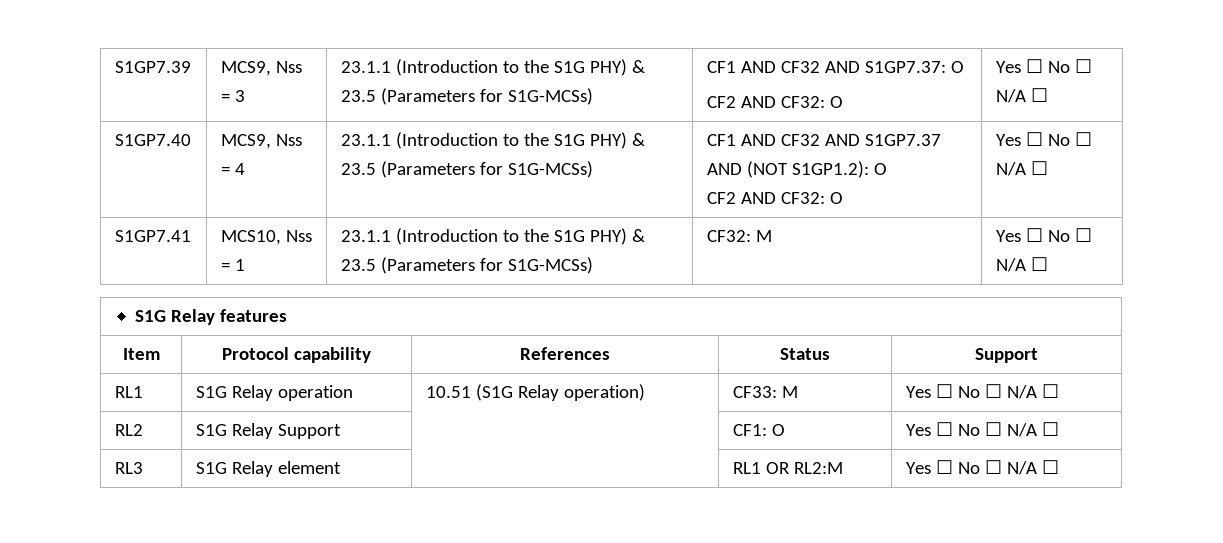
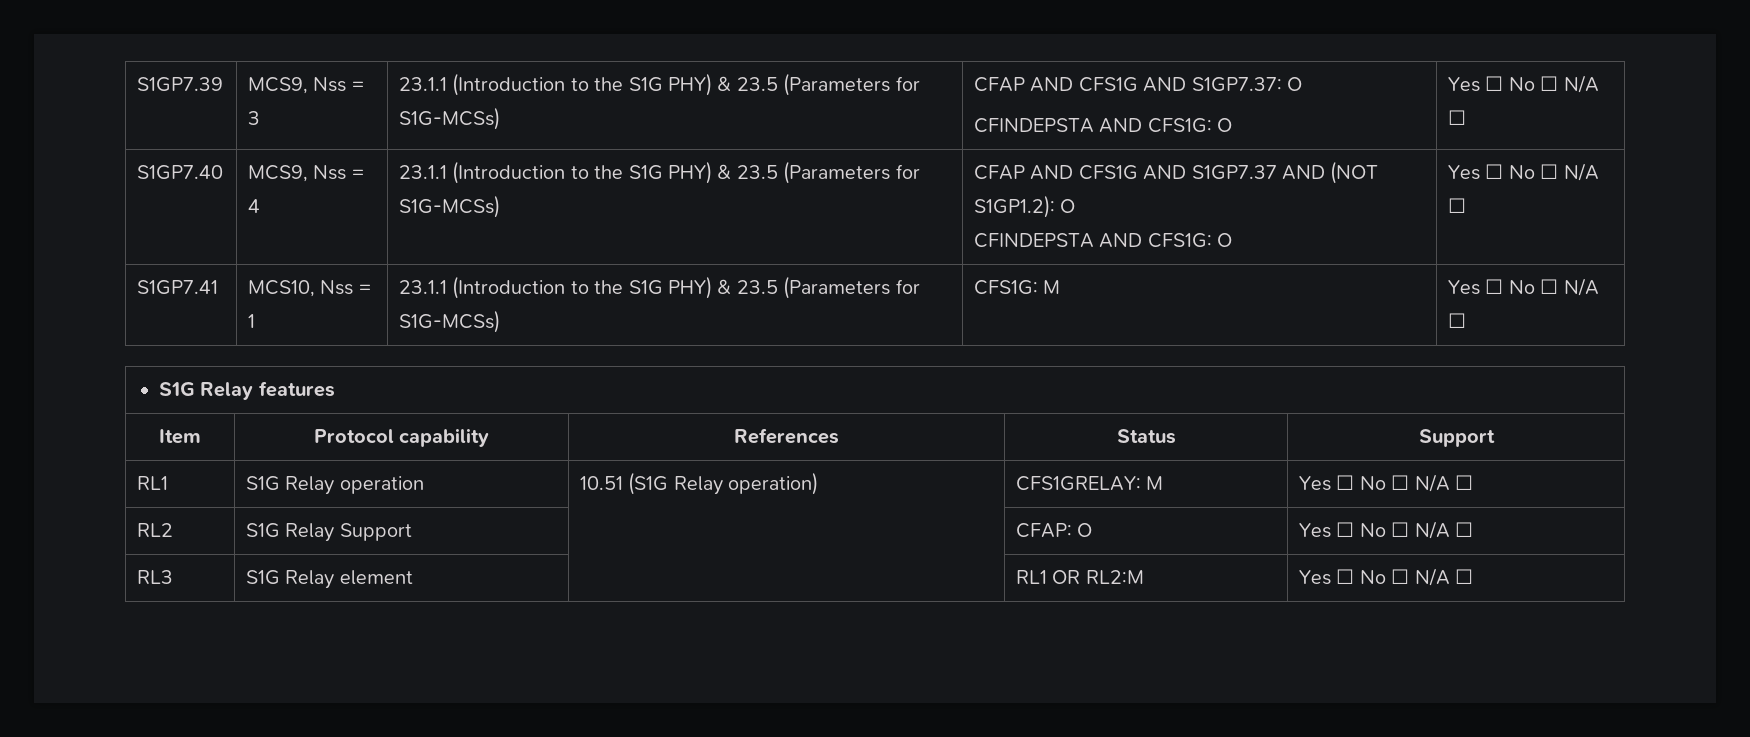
[706,61,820,73] CF1 AND CF32 -> [974,77,1138,92] CFAP AND CFS1G
[706,96,825,108] CF2 AND CF32: -> [974,118,1212,133] CFINDEPSTA AND CFS1G:
[706,134,820,146] CF1 AND CF32 -> [974,165,1138,180] CFAP AND CFS1G
[706,192,825,204] CF2 AND CF32: -> [974,233,1212,248] CFINDEPSTA AND CFS1G:
[706,230,751,242] CF32: -> [974,280,1039,295] CFS1G:
[732,386,777,398] CF33: -> [1016,476,1142,491] CFS1GRELAY:
[732,424,767,436] CF1: -> [1016,523,1073,538] CFAP:

